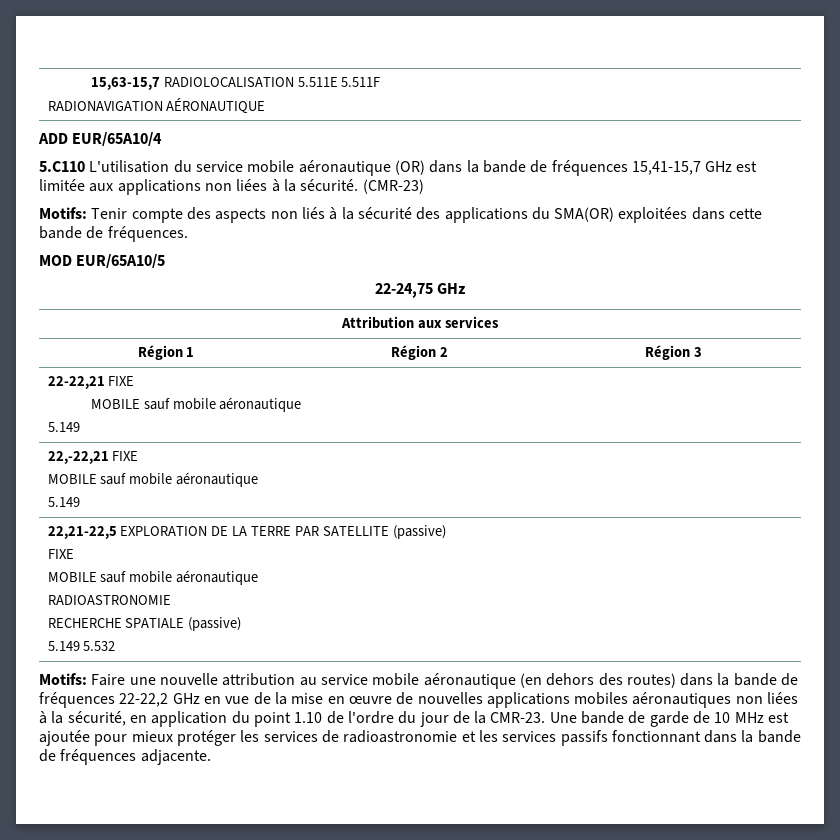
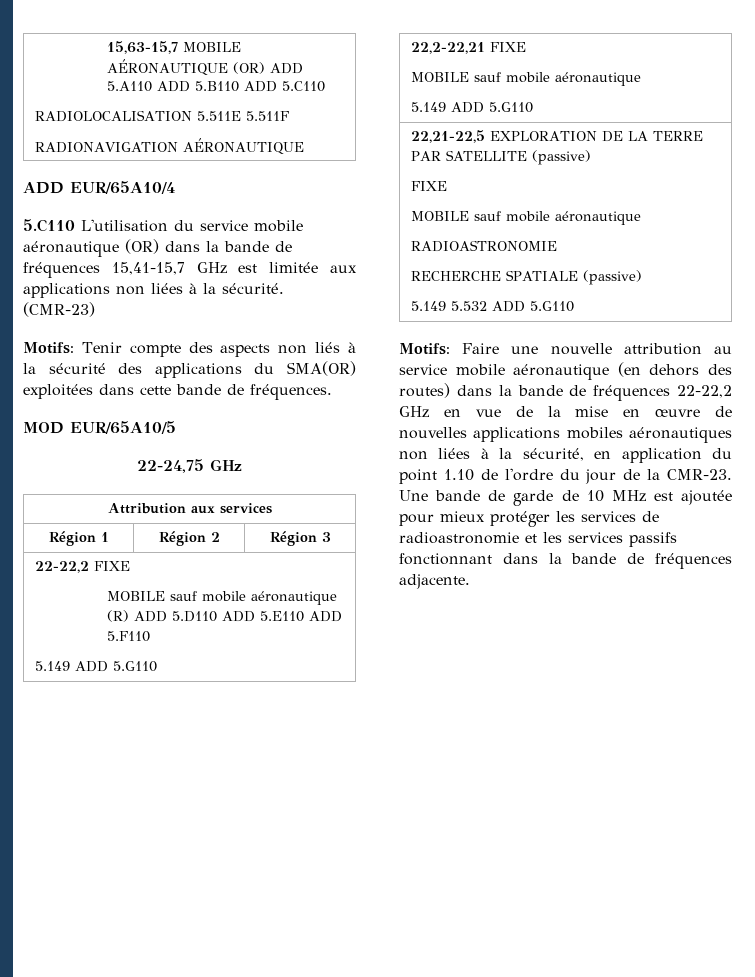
(160, 83) none -> [182,42,241,52] [106,59,303,76] [106,81,325,92] MOBILE AÉRONAUTIQUE (OR) ADD 5.A110 ADD 5.B110 ADD 5.C110 //
[47,376,135,389] [90,397,302,412] [47,422,80,432] [47,451,139,464] [47,472,259,487] [47,497,80,507] 22-22,21 FIXE // MOBILE sauf mobile aéronautique // 5.149 // 22,-22,21 FIXE // MOBILE sauf mobile aéronautique // 5.149 -> [34,561,130,573] [106,591,337,605] [106,610,342,622] [106,631,150,642] [34,661,157,672] [410,42,526,54] [410,72,641,86] [410,102,533,113] 22-22,2 FIXE // MOBILE sauf mobile aéronautique (R) ADD 5.D110 ADD 5.E110 ADD 5.F110 // 5.149 ADD 5.G110 // 22,2-22,21 FIXE // MOBILE sauf mobile aéronautique // 5.149 ADD 5.G110
(116, 646) none -> [491,301,574,312] ADD 5.G110

